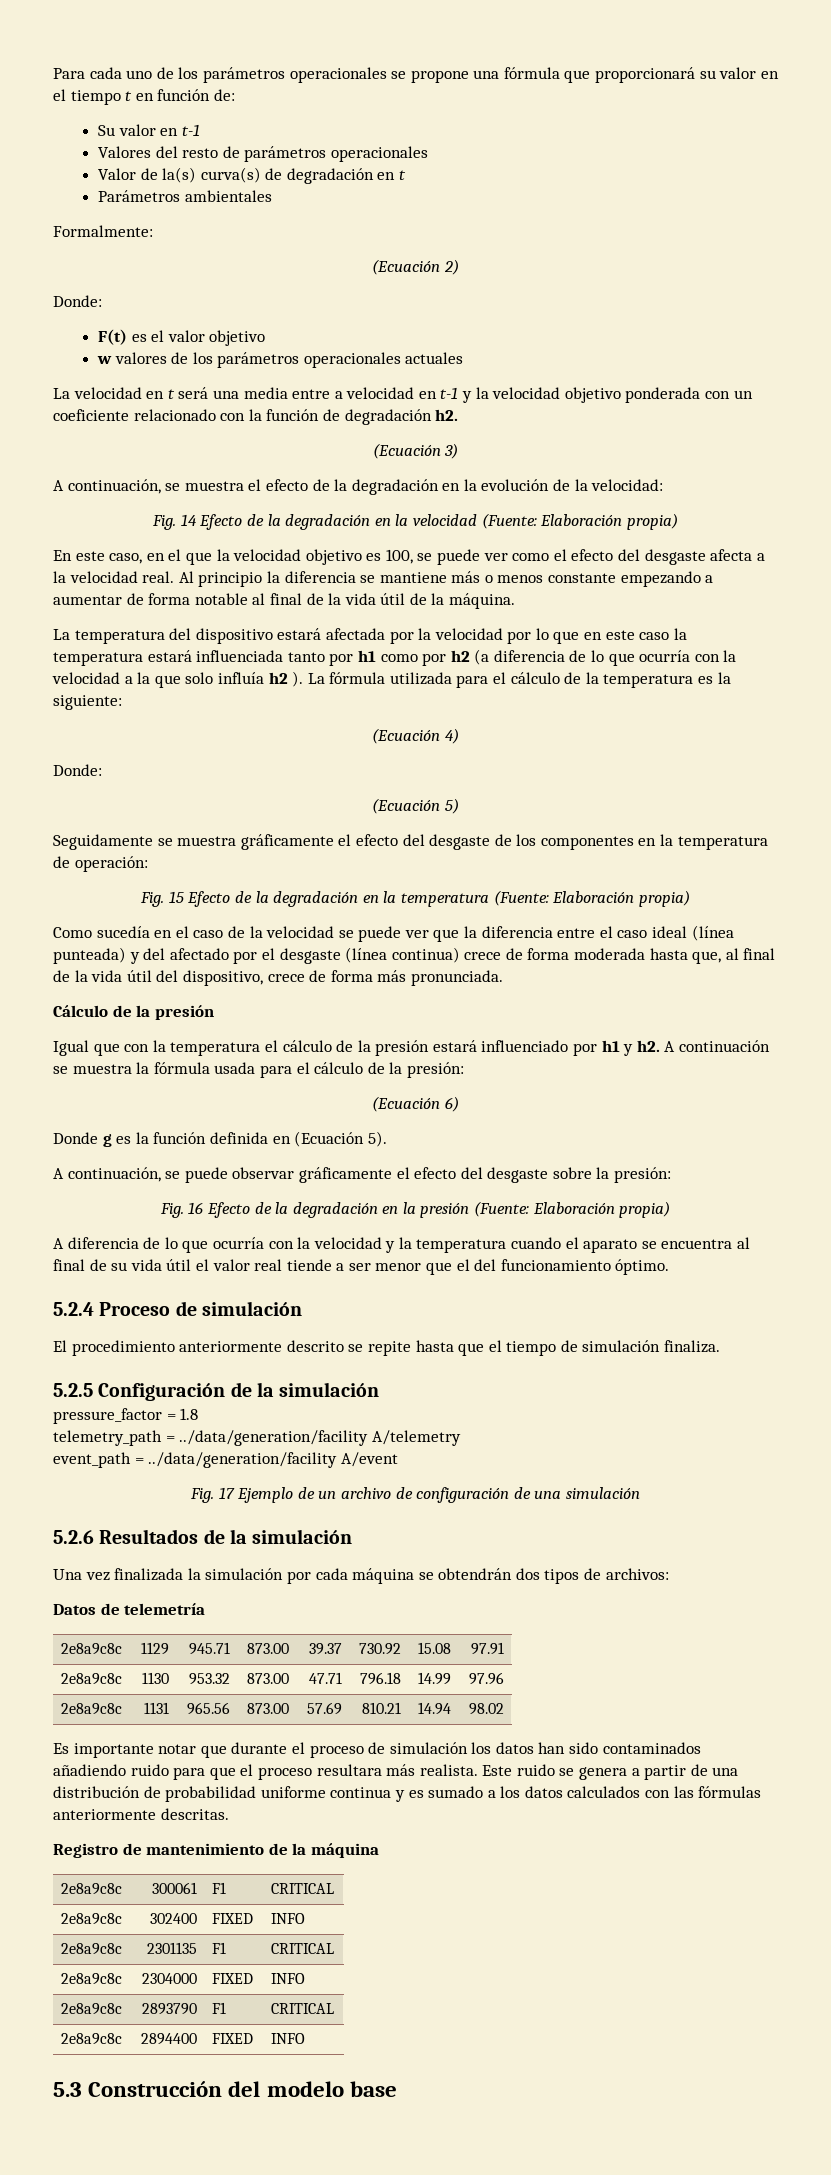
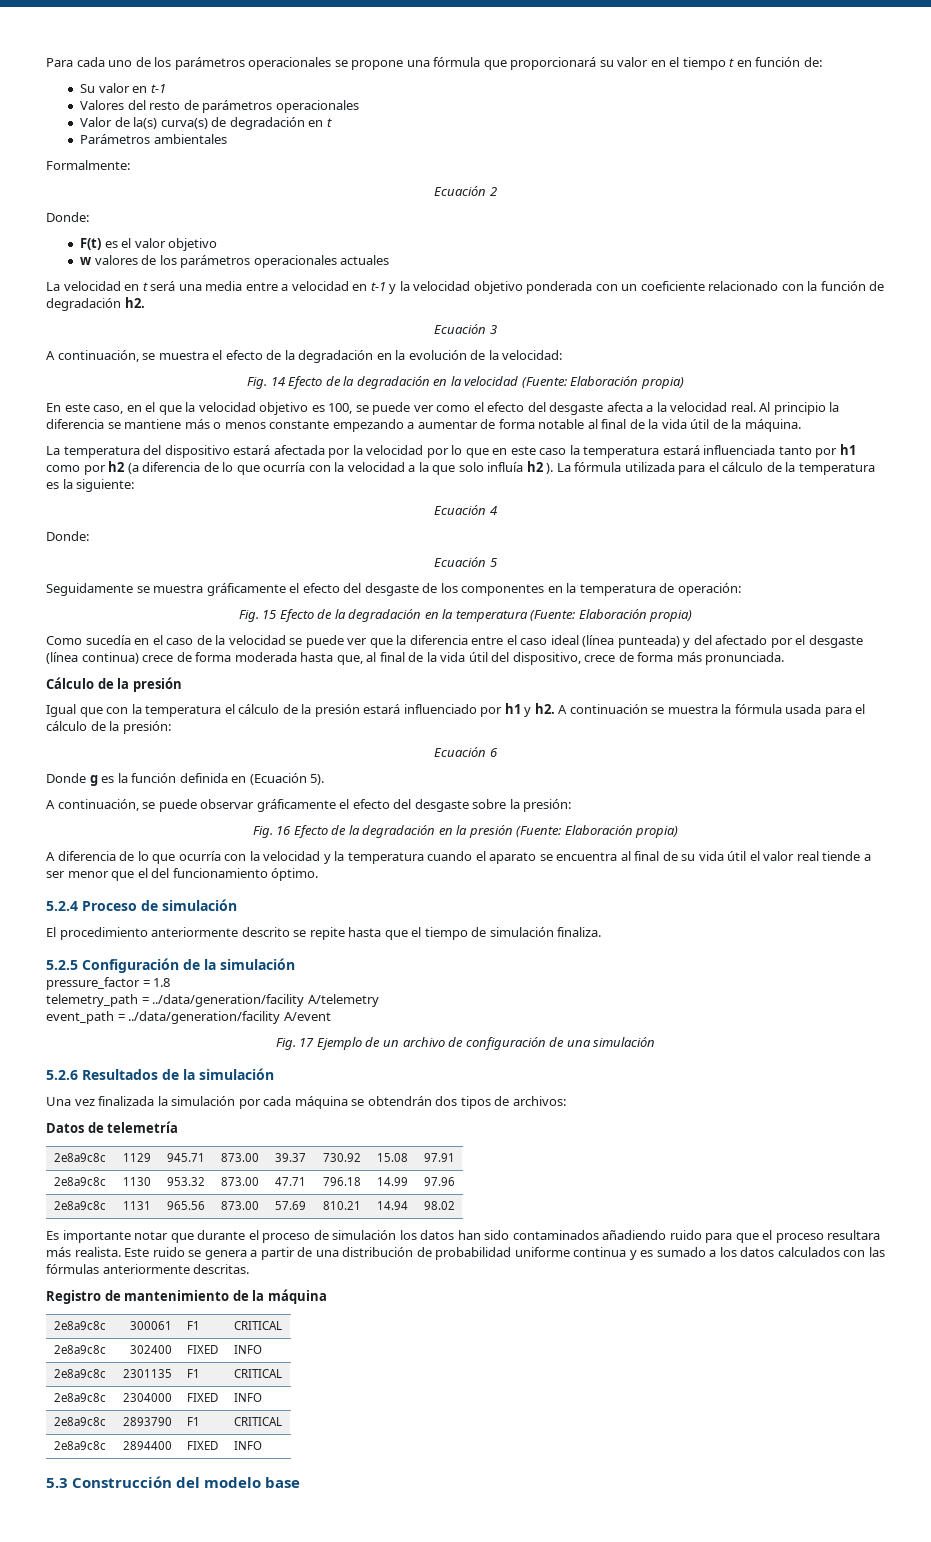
[372,259,459,275] (Ecuación 2) -> [434,186,497,196] Ecuación 2
[372,443,459,459] (Ecuación 3) -> [434,324,497,334] Ecuación 3
[372,728,459,744] [53,764,102,776] [372,798,459,814] (Ecuación 4) // Donde: // (Ecuación 5) -> [434,505,497,515] [46,531,89,541] [434,557,497,567] Ecuación 4 // Donde: // Ecuación 5
[372,1096,459,1112] (Ecuación 6) -> [434,747,498,757] Ecuación 6

